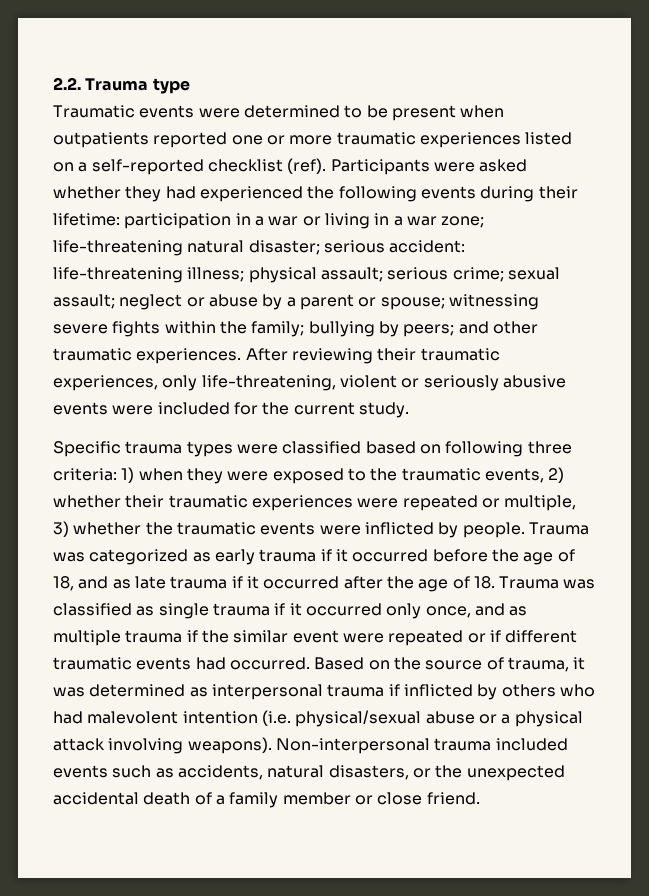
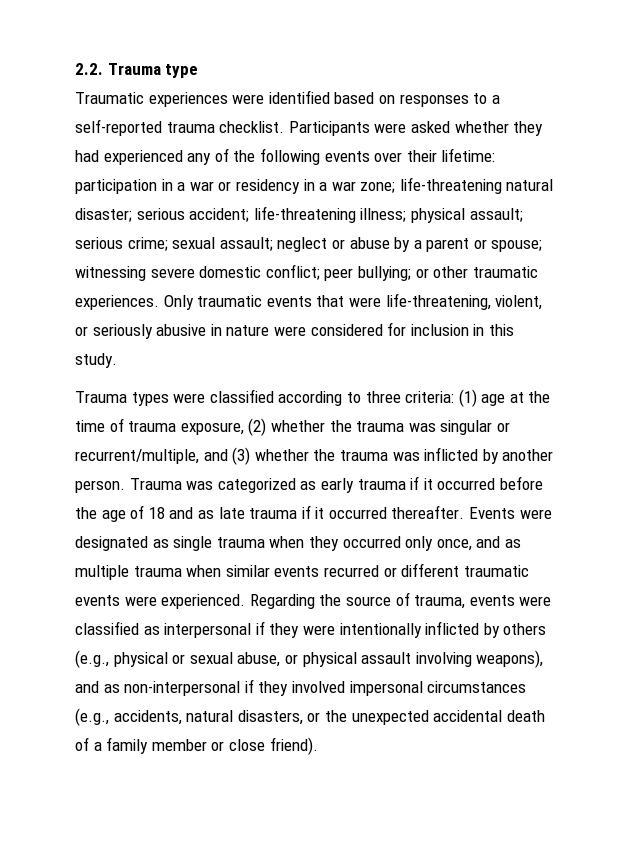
[139,105,505,121] [53,132,573,148] [53,158,327,175] events were determined to be present when outpatients reported one or more traumatic experiences listed on a self-reported checklist (ref). -> [148,90,500,107] [75,119,285,136] experiences were identified based on responses to a self-reported trauma checklist.
(303, 194) none -> [187,148,229,165] any of
[480,186,535,202] during -> [374,152,403,162] over
[324,213,370,229] living -> [235,179,300,194] residency
[389,240,466,253] accident: -> [189,208,250,222] accident;
[112,321,538,337] [53,348,500,364] [53,375,566,391] [53,402,355,415] fights within the family; bullying by peers; and other traumatic experiences. After reviewing their traumatic experiences, only life-threatening, violent or seriously abusive events were included for the current -> [199,264,538,281] [75,293,543,310] [75,322,514,339] domestic conflict; peer bullying; or other traumatic experiences. Only traumatic events that were life-threatening, violent, or seriously abusive in nature were considered for inclusion in this
[53,441,183,457] Specific trauma -> [75,391,127,403] Trauma
[365,441,572,457] [53,467,565,484] [53,495,577,511] [53,521,525,538] based on following three criteria: 1) when they were exposed to the traumatic events, 2) whether their traumatic experiences were repeated or multiple, 3) whether the traumatic events were inflicted by people. -> [278,389,551,407] [75,418,510,436] [75,447,554,465] [75,480,125,493] according to three criteria: (1) age at the time of trauma exposure, (2) whether the trauma was singular or recurrent/multiple, and (3) whether the trauma was inflicted by another person.
[53,576,74,591] 18, -> [148,507,165,519] 18
[343,576,596,592] [53,603,132,616] after the age of 18. Trauma was classified -> [391,505,552,519] [75,536,148,551] thereafter. Events were designated
[274,603,302,616] if it -> [269,536,339,551] when they
[186,630,578,646] [53,657,586,672] [53,684,595,700] [53,710,583,727] [53,737,568,754] [53,765,174,778] if the similar event were repeated or if different traumatic events had occurred. Based on the source of trauma, it was determined as interpersonal trauma if inflicted by others who had malevolent intention (i.e. physical/sexual abuse or a physical attack involving weapons). Non-interpersonal trauma included events such as -> [186,563,529,577] [75,592,552,609] [75,621,547,638] [75,650,544,668] [75,679,527,696] [75,708,109,726] when similar events recurred or different traumatic events were experienced. Regarding the source of trauma, events were classified as interpersonal if they were intentionally inflicted by others (e.g., physical or sexual abuse, or physical assault involving weapons), and as non-interpersonal if they involved impersonal circumstances (e.g.,
[426,792,480,805] friend. -> [269,737,318,755] friend).

